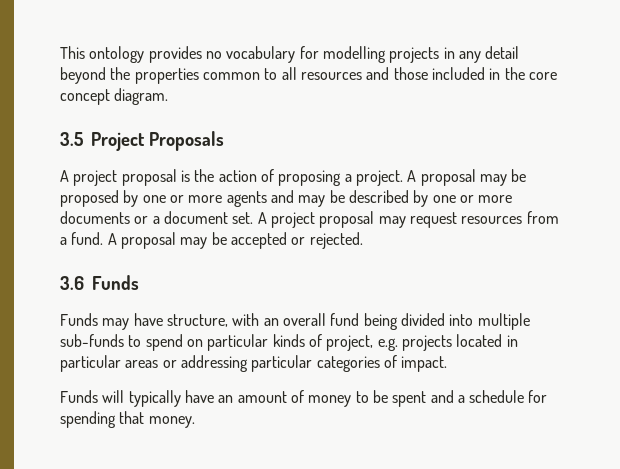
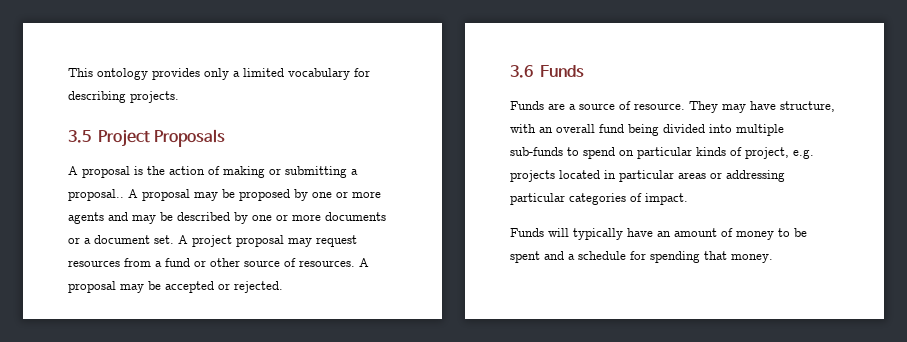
[205,46,520,63] [60,67,557,84] [60,88,169,105] no vocabulary for modelling projects in any detail beyond the properties common to all resources and those included in the core concept diagram. -> [204,68,370,80] [68,91,179,103] only a limited vocabulary for describing projects.
[73,170,118,186] project -> (78, 170) none
[278,170,403,186] proposing a project. -> [223,166,358,178] [68,189,124,201] making or submitting a proposal..
[71,232,104,245] fund. -> [165,258,355,267] fund or other source of resources.
(98, 319) none -> [548,101,718,113] are a source of resource. They

